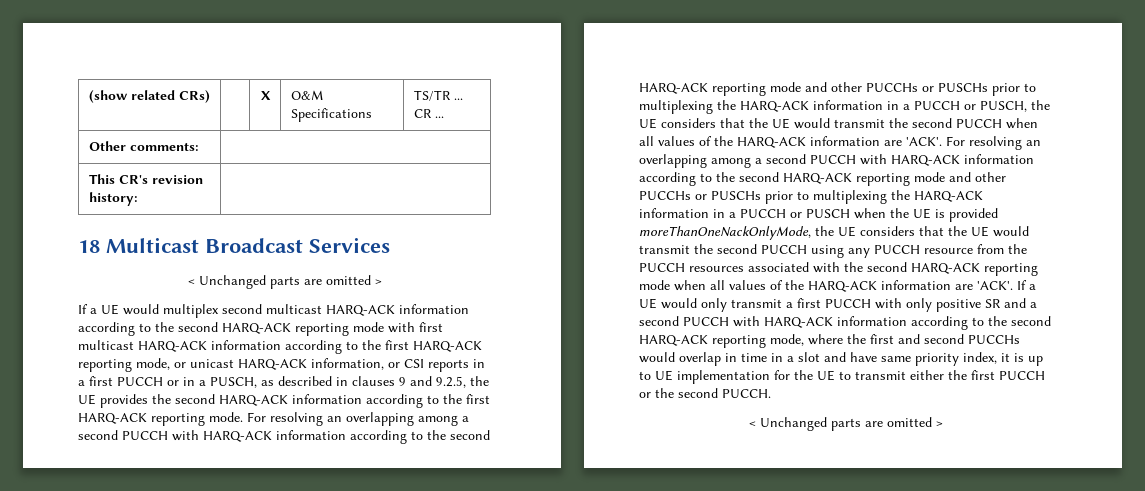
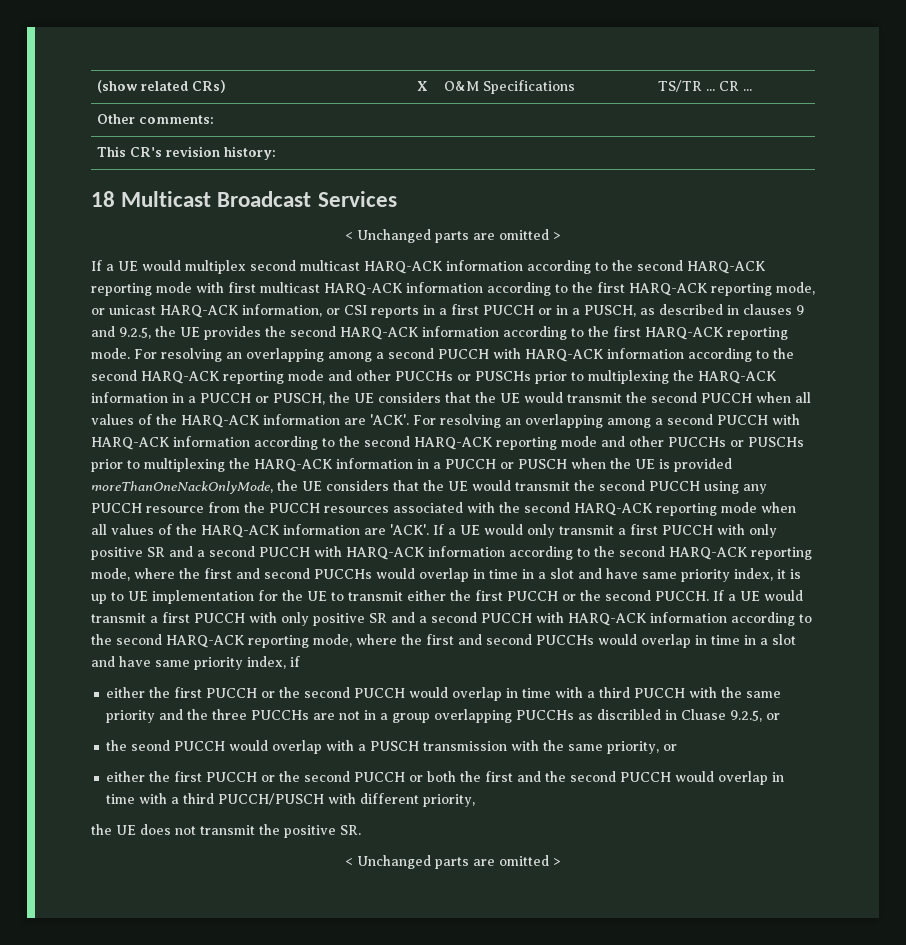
(771, 393) none -> [713,590,803,601] [91,612,812,626] [91,634,796,648] [91,656,300,670] [106,687,782,701] [106,709,781,723] [106,740,678,754] [106,771,785,785] [106,793,476,807] [91,824,361,838] If a UE would transmit a first PUCCH with only positive SR and a second PUCCH with HARQ-ACK information according to the second HARQ-ACK reporting mode, where the first and second PUCCHs would overlap in time in a slot and have same priority index, if // either the first PUCCH or the second PUCCH would overlap in time with a third PUCCH with the same priority and the three PUCCHs are not in a group overlapping PUCCHs as discribled in Cluase 9.2.5, or // the seond PUCCH would overlap with a PUSCH transmission with the same priority, or // either the first PUCCH or the second PUCCH or both the first and the second PUCCH would overlap in time with a third PUCCH/PUSCH with different priority, // the UE does not transmit the positive SR.

